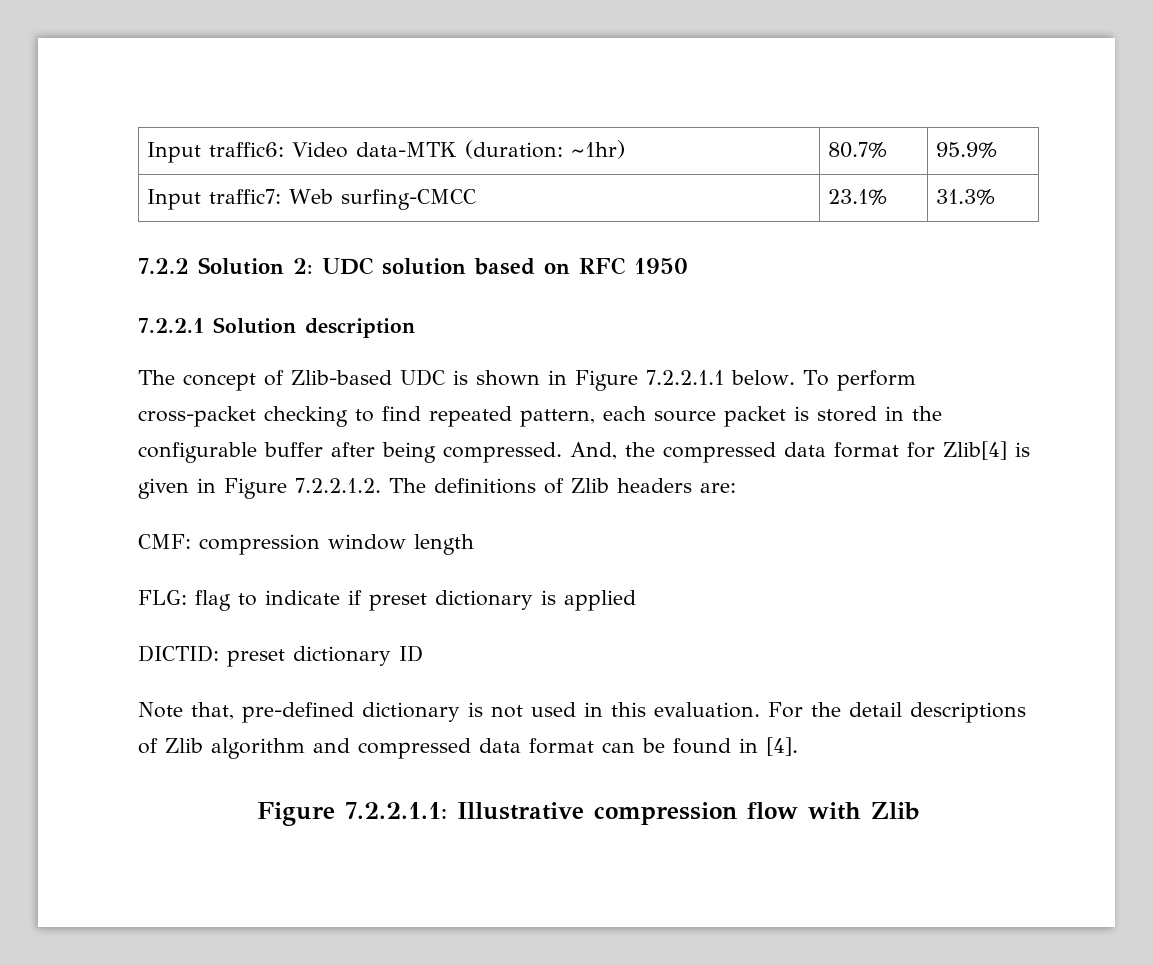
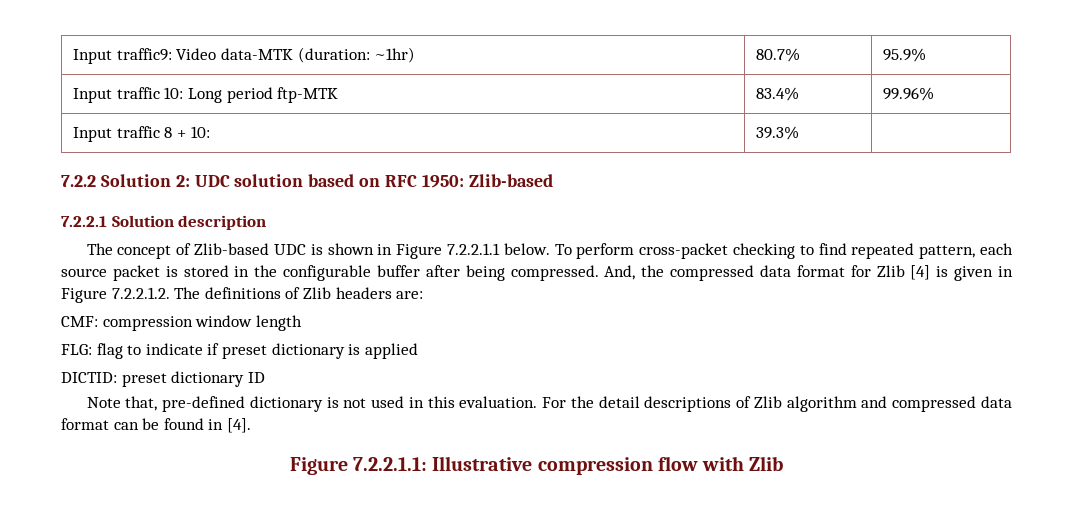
[147,142,285,163] Input traffic6: -> [73,48,172,64] Input traffic9:
[209,189,477,210] [828,189,888,205] [936,189,996,205] traffic7: Web surfing-CMCC | 23.1% | 31.3% -> [116,87,339,103] [756,87,800,101] [883,87,935,101] [73,126,210,142] [756,126,800,140] traffic 10: Long period ftp-MTK | 83.4% | 99.96% // Input traffic 8 + 10: | 39.3% |
[634,258,688,274] 1950 -> [421,174,553,188] 1950: Zlib-based
[943,441,1007,460] Zlib[4] -> [876,265,931,280] Zlib [4]

